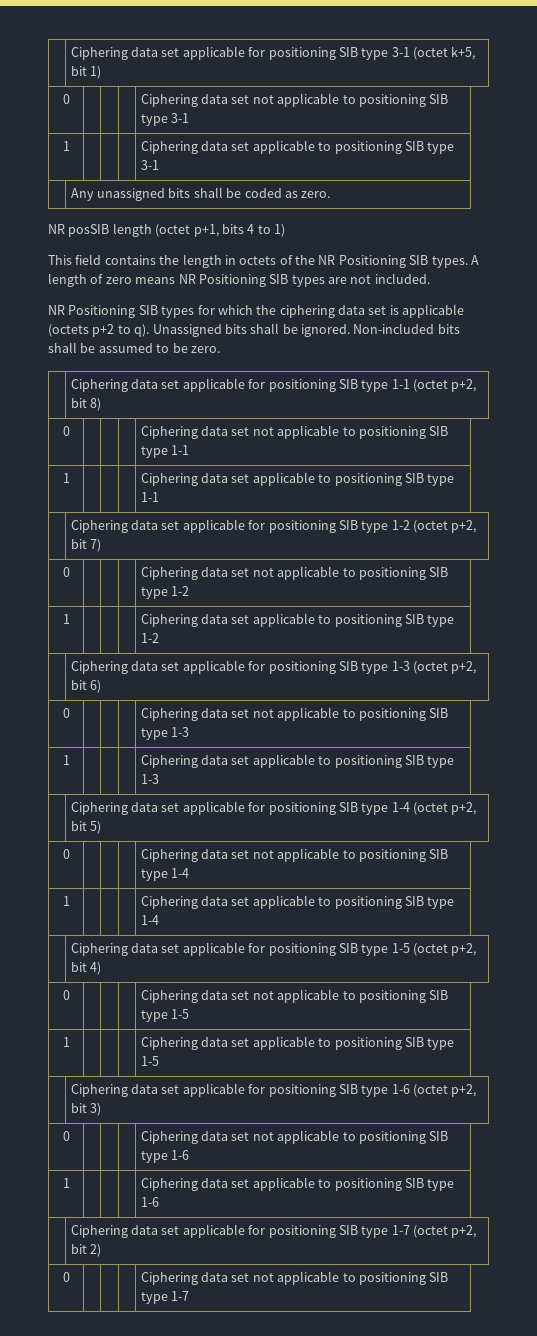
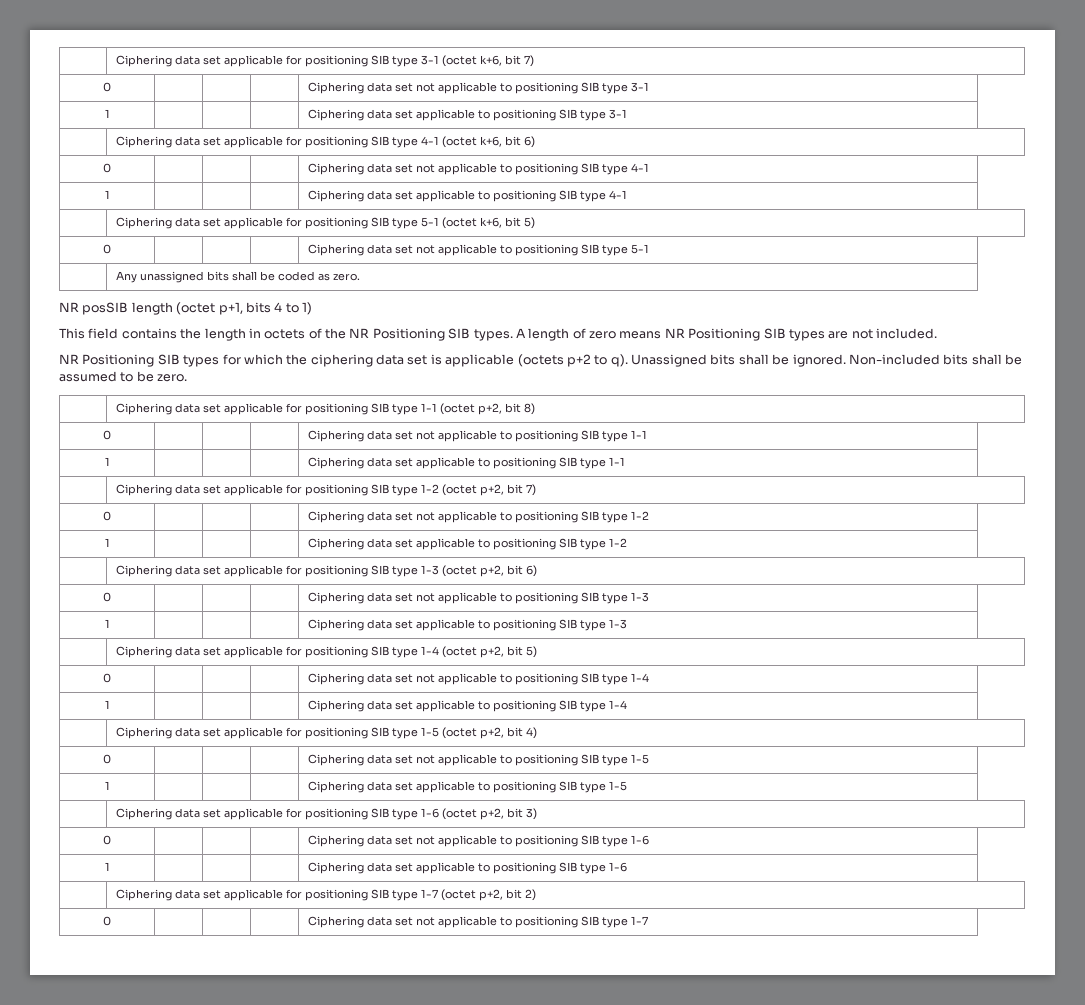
[451,46,476,60] [70,66,102,79] k+5, bit 1) -> [479,55,534,67] k+6, bit 7)
(159, 165) none -> [115,136,535,148] [103,163,111,173] [307,163,649,175] [104,190,110,199] [307,190,627,202] [115,217,535,229] [103,244,111,254] [307,244,649,256] // | Ciphering data set applicable for positioning SIB type 4-1 (octet k+6, bit 6) // 0 | | | | Ciphering data set not applicable to positioning SIB type 4-1 // 1 | | | | Ciphering data set applicable to positioning SIB type 4-1 // | Ciphering data set applicable for positioning SIB type 5-1 (octet k+6, bit 5) // 0 | | | | Ciphering data set not applicable to positioning SIB type 5-1

